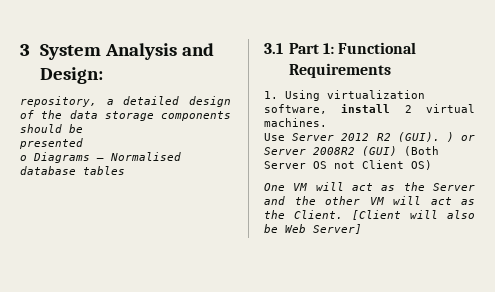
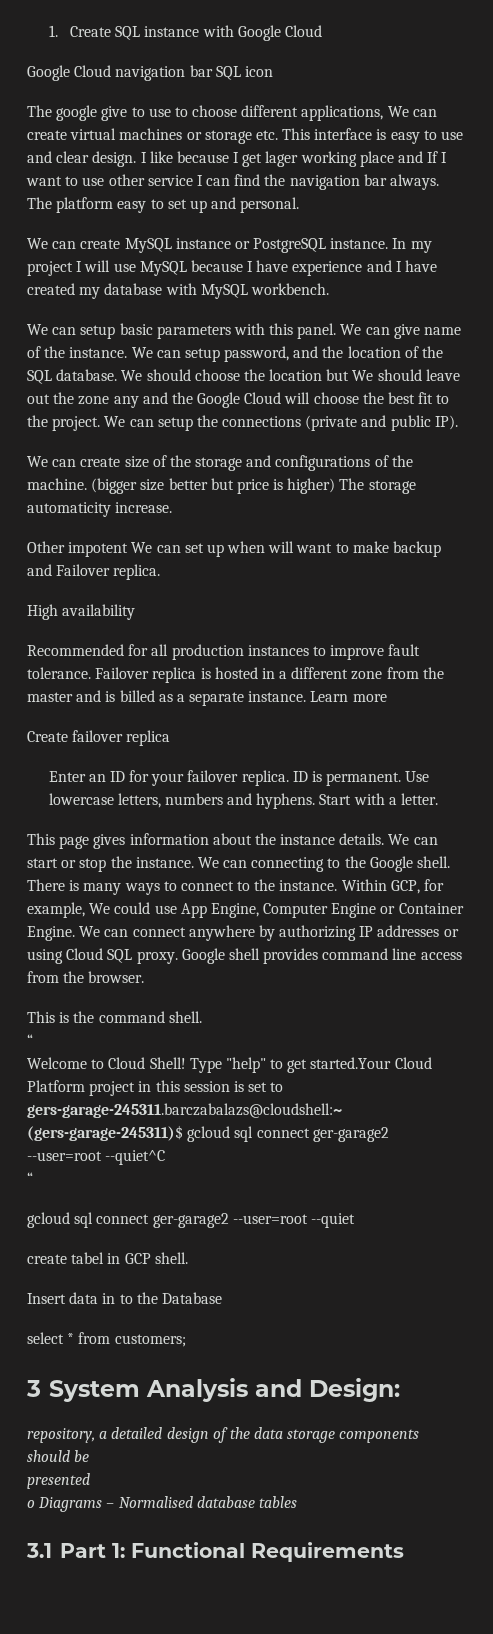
(20, 50) none -> [48,25,322,41] [27,65,273,81] [27,105,437,121] [27,128,464,144] [27,151,448,167] [26,174,440,190] [27,197,300,213] [27,238,432,253] [27,260,438,276] [27,283,329,299] [27,323,462,339] [27,346,444,362] [27,369,460,384] [27,392,450,408] [27,415,458,431] [27,455,413,471] [27,478,416,494] [27,502,173,517] [27,541,442,557] [27,564,161,580] [27,604,136,620] [27,644,421,660] [27,667,444,683] [27,690,387,706] [27,730,171,746] [48,770,430,786] [48,793,438,809] [27,833,438,849] [27,856,451,872] [27,879,445,895] [27,902,464,918] [27,925,459,941] [27,948,462,964] [27,971,145,983] [27,1011,202,1023] [27,1034,33,1046] [27,1057,432,1073] [27,1080,284,1096] [27,1103,342,1118] [27,1125,389,1142] [27,1150,166,1165] [27,1172,33,1184] [27,1212,355,1228] [27,1252,188,1264] [27,1292,222,1304] [27,1332,186,1347] 1. Create SQL instance with Google Cloud // Google Cloud navigation bar SQL icon // The google give to use to choose different applications, We can create virtual machines or storage etc. This interface is easy to use and clear design. I like because I get lager working place and If I want to use other service I can find the navigation bar always. The platform easy to set up and personal. // We can create MySQL instance or PostgreSQL instance. In my project I will use MySQL because I have experience and I have created my database with MySQL workbench. // We can setup basic parameters with this panel. We can give name of the instance. We can setup password, and the location of the SQL database. We should choose the location but We should leave out the zone any and the Google Cloud will choose the best fit to the project. We can setup the connections (private and public IP). // We can create size of the storage and configurations of the machine. (bigger size better but price is higher) The storage automaticity increase. // Other impotent We can set up when will want to make backup and Failover replica. // High availability // Recommended for all production instances to improve fault tolerance. Failover replica is hosted in a different zone from the master and is billed as a separate instance. Learn more // Create failover replica // Enter an ID for your failover replica. ID is permanent. Use lowercase letters, numbers and hyphens. Start with a letter. // This page gives information about the instance details. We can start or stop the instance. We can connecting to the Google shell. There is many ways to connect to the instance. Within GCP, for example, We could use App Engine, Computer Engine or Container Engine. We can connect anywhere by authorizing IP addresses or using Cloud SQL proxy. Google shell provides command line access from the browser. // This is the command shell. // “ // Welcome to Cloud Shell! Type "help" to get started.Your Cloud Platform project in this session is set to gers-garage-245311.barczabalazs@cloudshell:~ (gers-garage-245311)$ gcloud sql connect ger-garage2 --user=root --quiet^C // “ // gcloud sql connect ger-garage2 --user=root --quiet // create tabel in GCP shell. // Insert data in to the Database // select * from customers; //
[264,90,425,101] [264,104,475,114] [264,118,327,127] [264,132,475,142] [264,146,439,156] [264,160,432,170] [264,182,475,191] [264,196,475,205] [264,210,475,220] [264,224,362,234] // 1. Using virtualization software, install 2 virtual machines. // Use Server 2012 R2 (GUI). ) or Server 2008R2 (GUI) (Both Server OS not Client OS) // One VM will act as the Server and the other VM will act as the Client. [Client will also be Web Server] -> (404, 1552) none

